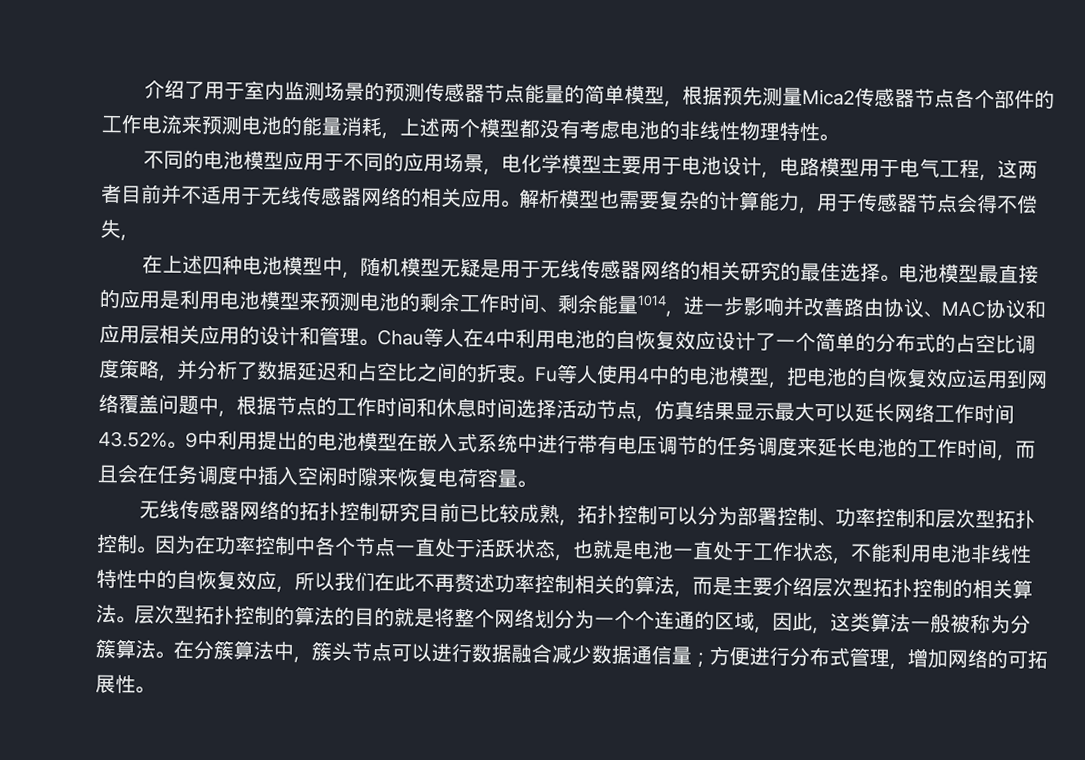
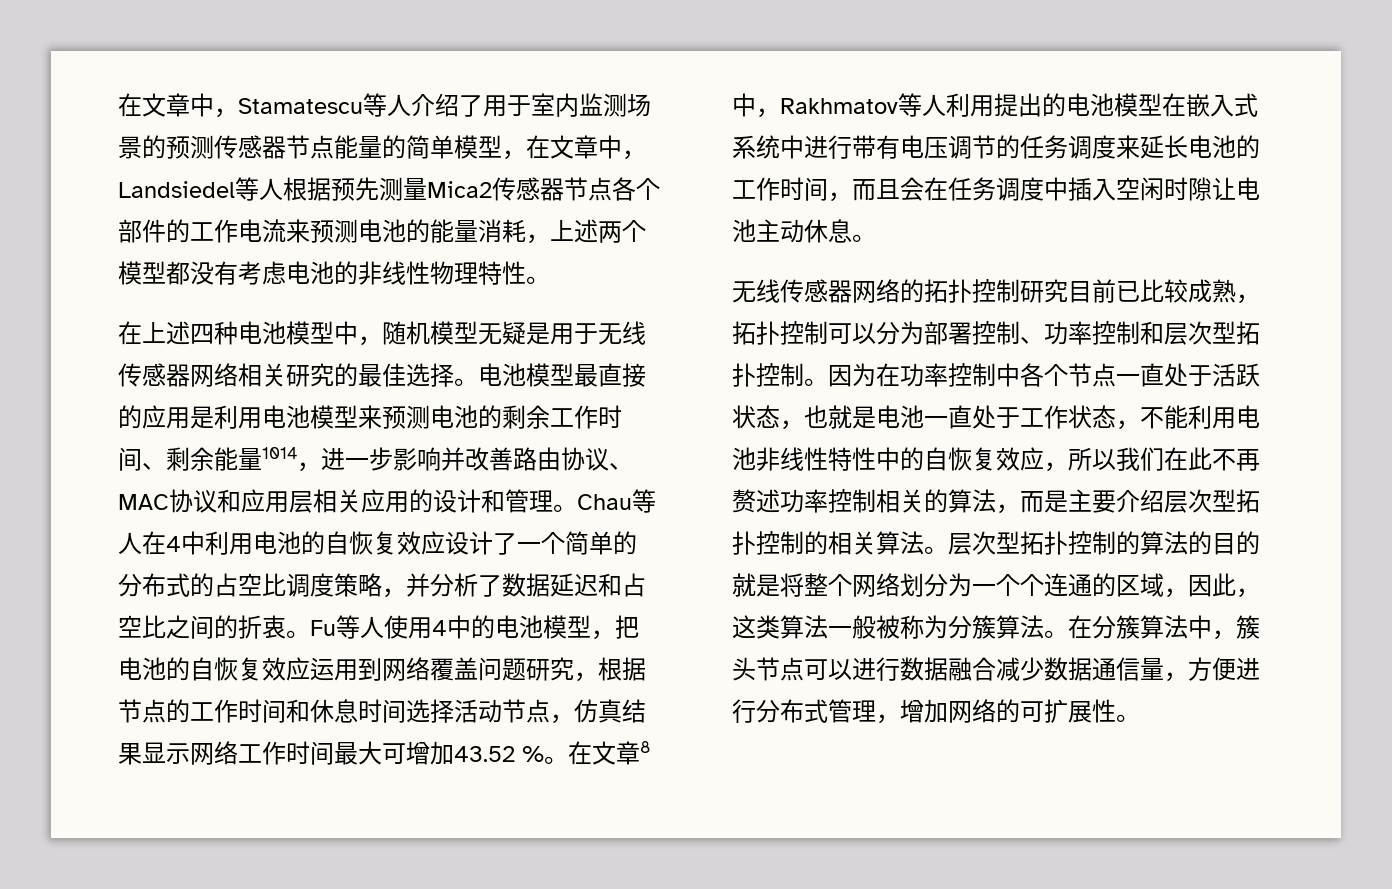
(144, 89) none -> [118,93,411,118] 在文章中，Stamatescu等人
(684, 103) none -> [526,135,646,160] [118,177,283,201] 在文章中，Landsiedel等人
[143,149,1039,181] [101,183,1038,214] [100,218,139,241] // 不同的电池模型应用于不同的应用场景，电化学模型主要用于电池设计，电路模型用于电气工程，这两者目前并不适用于无线传感器网络的相关应用。解析模型也需要复杂的计算能力，用于传感器节点会得不偿失， -> (550, 280) none
[680,260,702,280] 的 -> (238, 375) none
[198,395,219,415] 中 -> [526,657,574,681] 研究
[774,401,1015,424] [98,430,218,450] 最大可以延长网络工作时间43.52%。9中 -> [190,741,650,765] [732,93,946,118] 网络工作时间最大可增加43.52 %。在文章8中，Rakhmatov等人
[377,467,518,488] 来恢复电荷容量 -> [1212,177,1260,200] [732,219,852,243] 让电池主动休息
[691,651,710,667] ； -> [1164,672,1188,682] ，
[1027,649,1048,669] 拓 -> [1044,699,1068,723] 扩

